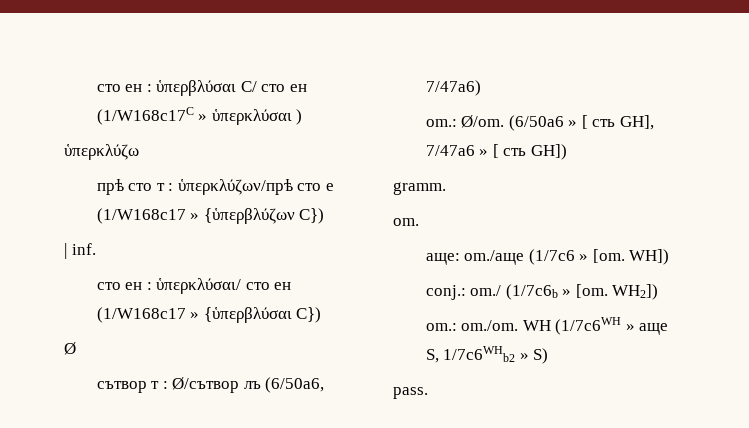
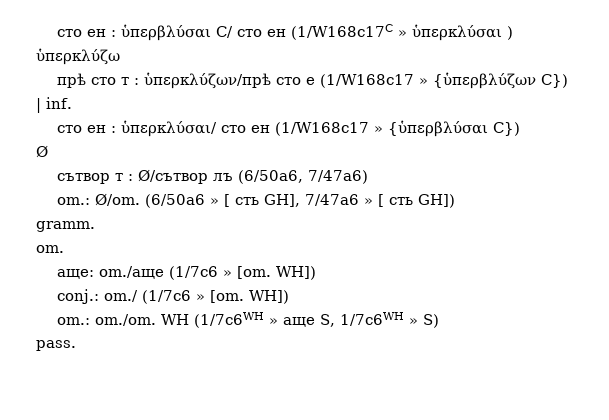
[505,284,659,300] (1/7c6b » [om. WH2]) -> [142,290,290,304] (1/7c6 » [om. WH])
[443,346,516,362] 1/7c6WHb2 -> [340,312,405,326] 1/7c6WH

